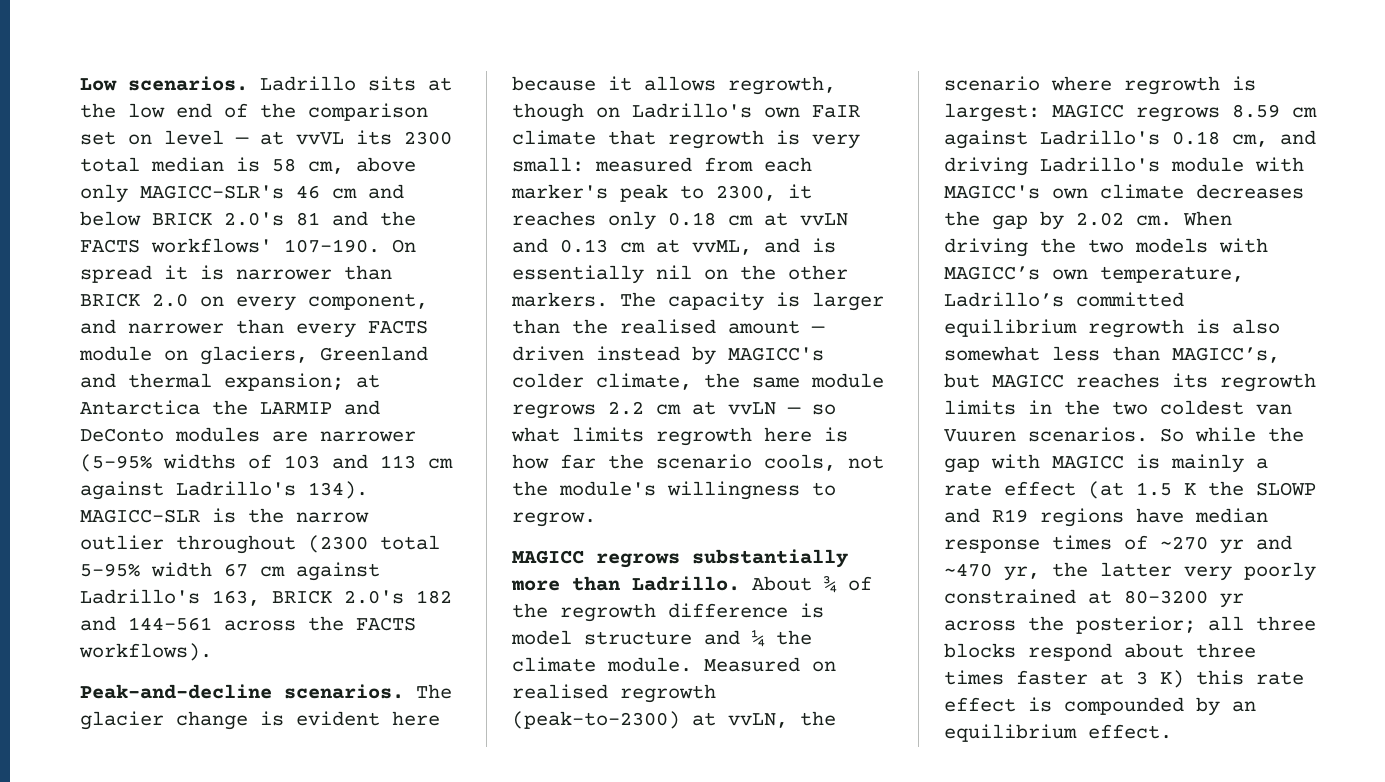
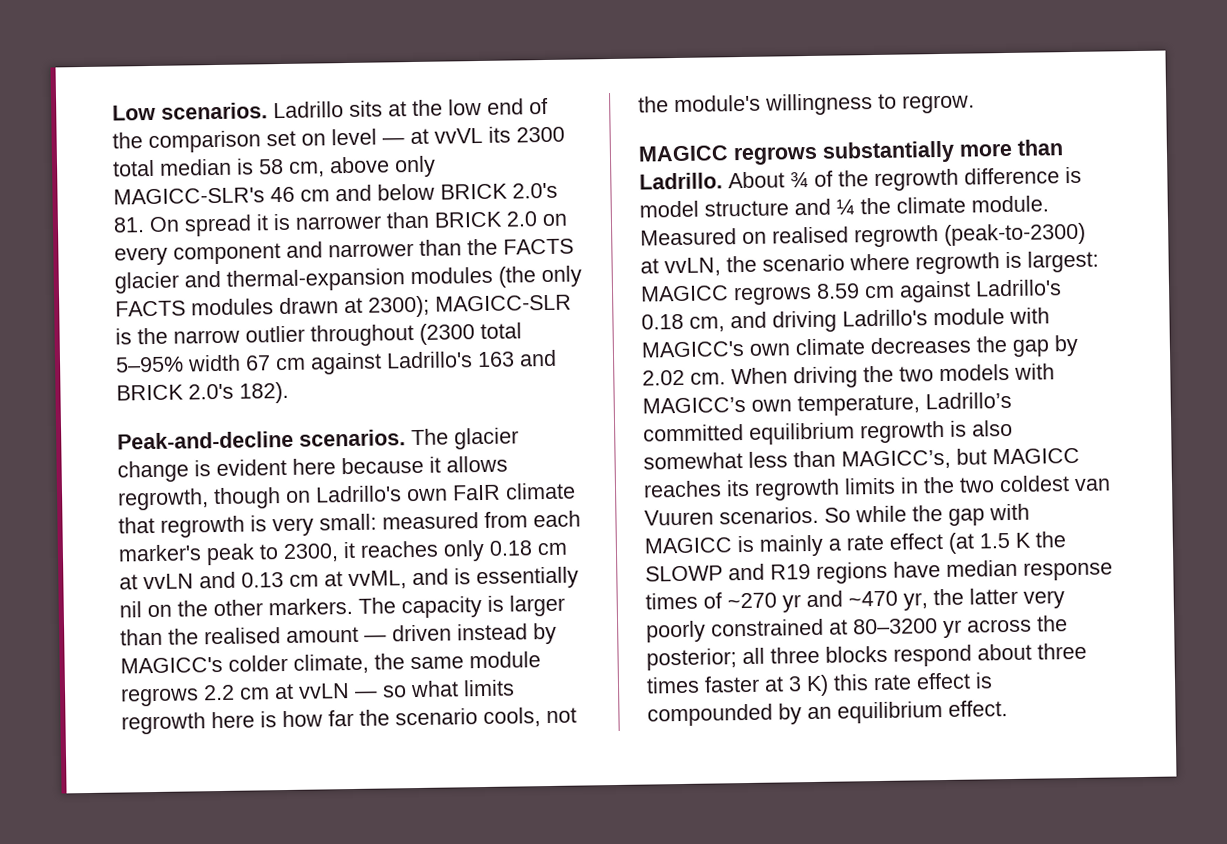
[296,211,416,226] [80,238,380,253] 81 and the FACTS workflows' 107–190. -> [113,217,145,233] 81.
[308,293,428,310] component, -> [173,243,281,265] component
[296,320,428,338] [79,346,428,365] [80,373,380,391] [80,400,380,415] [80,427,416,442] [80,454,453,472] [80,481,368,500] every FACTS module on glaciers, Greenland and thermal expansion; at Antarctica the LARMIP and DeConto modules are narrower (5–95% widths of 103 and 113 cm against Ladrillo's 134). -> [467,238,574,256] [114,265,582,294] [115,295,430,318] the FACTS glacier and thermal-expansion modules (the only FACTS modules drawn at 2300);
[212,590,452,606] [80,616,416,631] [79,643,212,661] 163, BRICK 2.0's 182 and 144–561 across the FACTS workflows). -> [477,349,557,368] [116,381,289,404] 163 and BRICK 2.0's 182).

